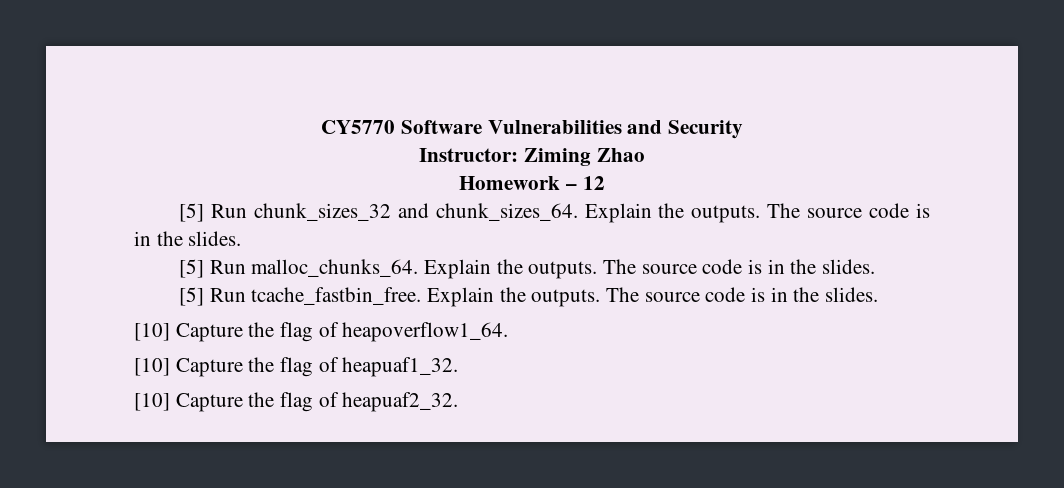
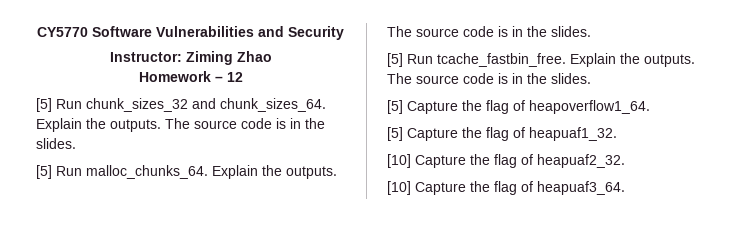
[134,323,170,341] [10] -> [387,100,403,114] [5]
[134,358,170,376] [10] -> [387,127,403,141] [5]
(459, 402) none -> [387,181,625,195] // [10] Capture the flag of heapuaf3_64.

